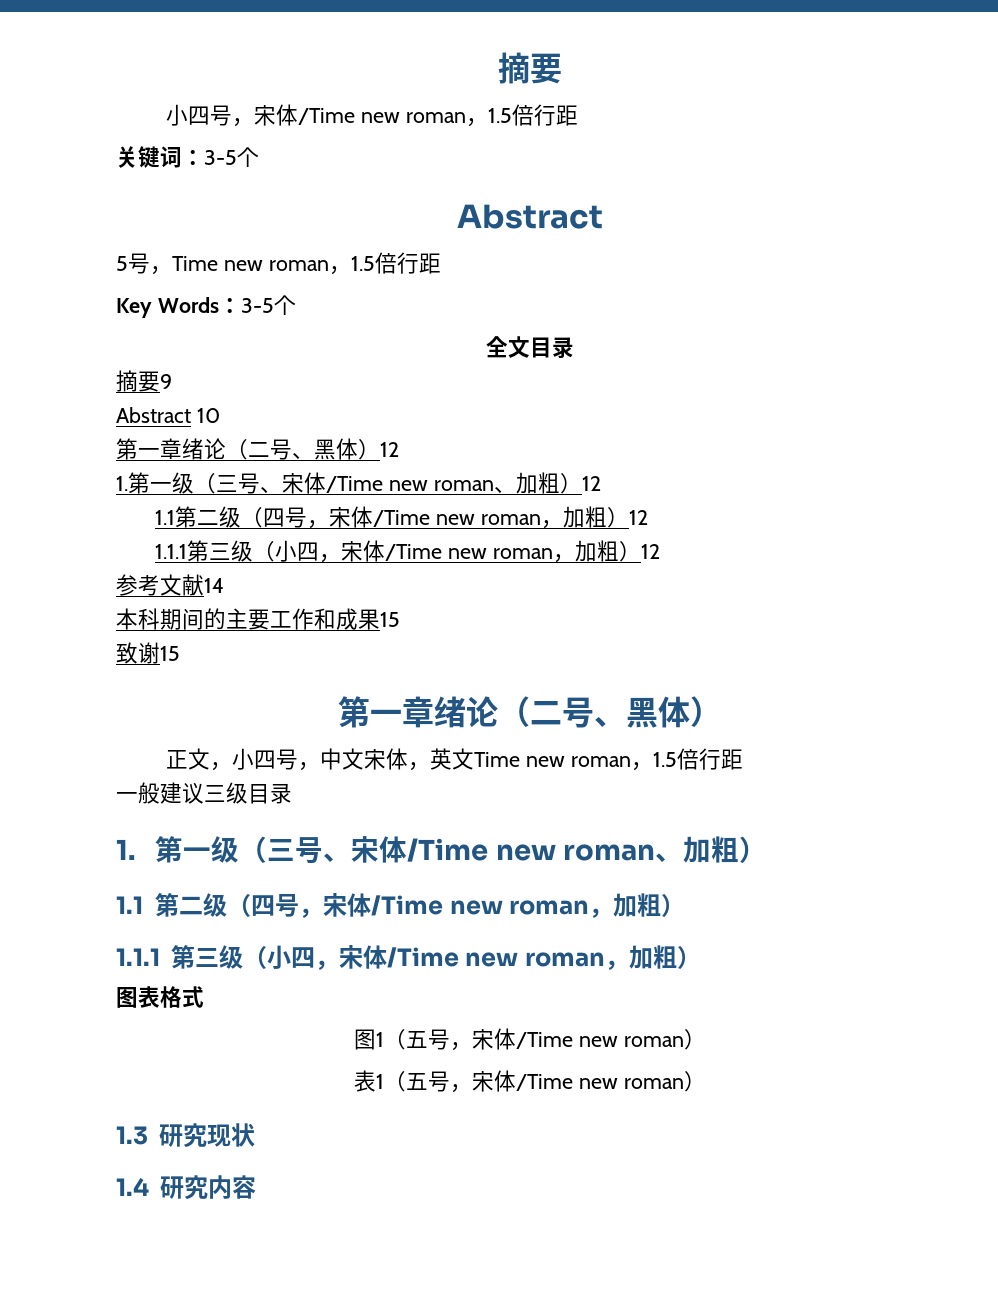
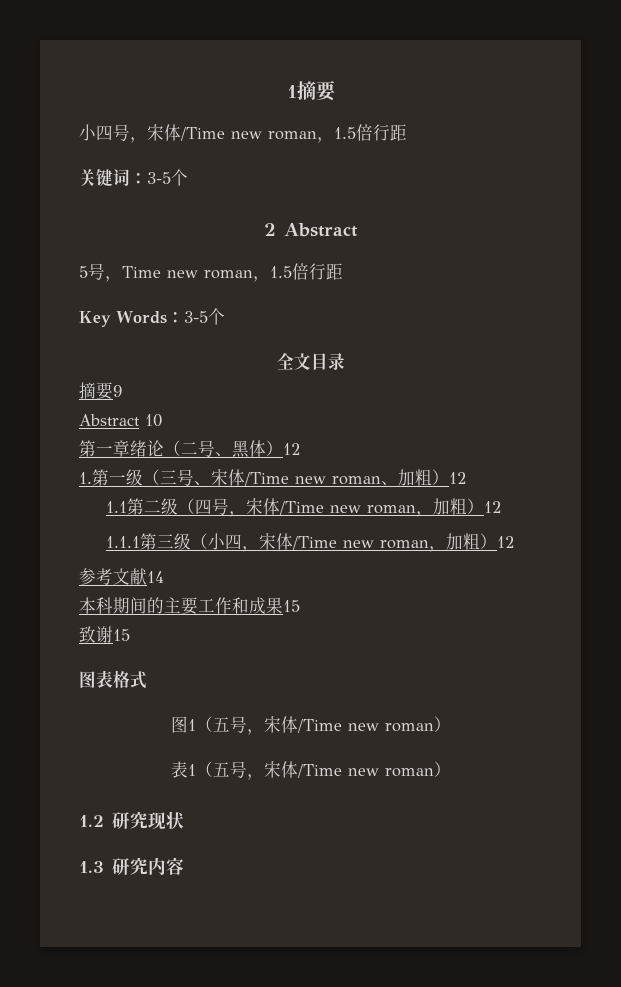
(498, 68) none -> [286,85,297,98] 1
(259, 157) none -> [264,223,276,236] 2
[338,696,722,728] [166,748,744,771] [116,782,292,804] [116,836,768,863] [116,893,686,918] [116,945,701,970] // 第一章绪论（二号、黑体） // 正文，小四号，中文宋体，英文Time new roman，1.5倍行距 // 一般建议三级目录 // 1.第一级（三号、宋体/Time new roman、加粗） // 1.1第二级（四号，宋体/Time new roman，加粗） // 1.1.1第三级（小四，宋体/Time new roman，加粗） -> (130, 635) none
[116,1126,148,1145] 1.3 -> [79,815,104,827] 1.2
[116,1177,149,1196] 1.4 -> [79,861,104,873] 1.3

